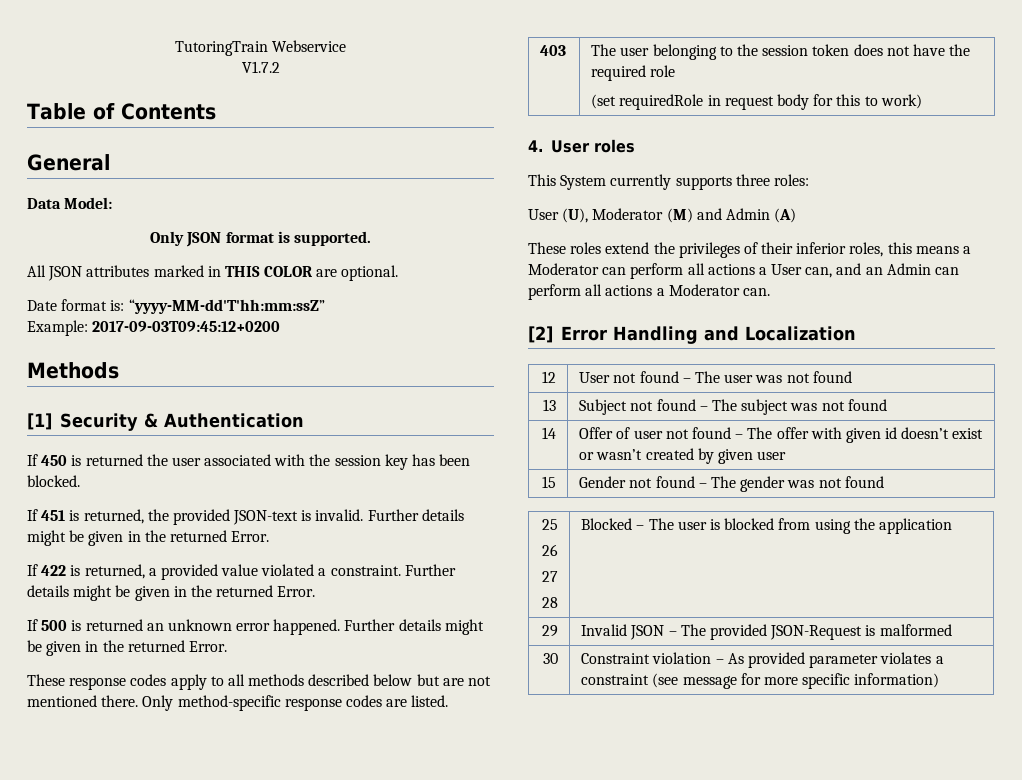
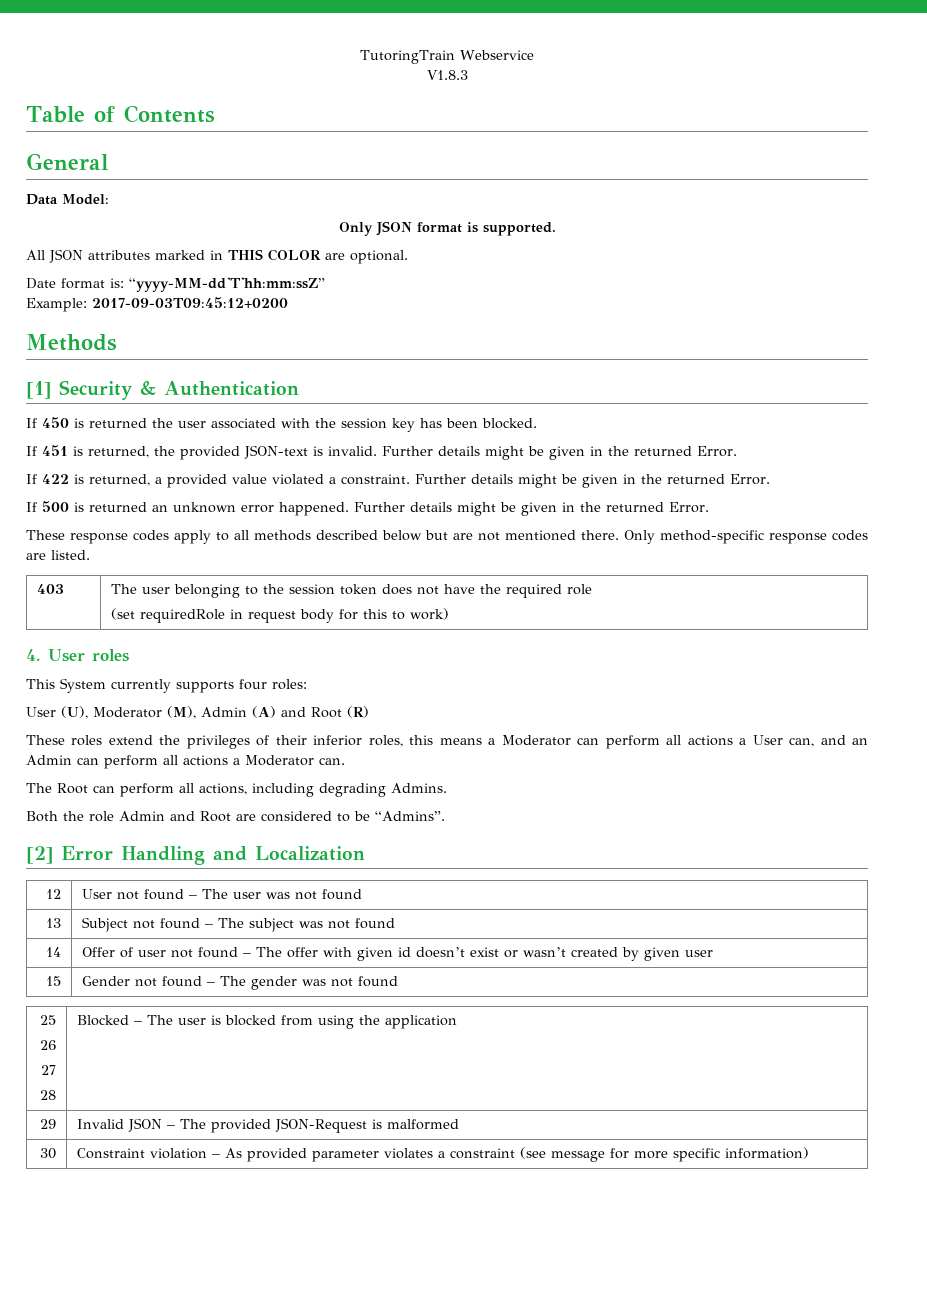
[241,61,280,73] V1.7.2 -> [426,70,468,80] V1.8.3
[735,174,770,186] three -> [239,679,267,690] four
[666,208,722,223] (M) and -> [167,706,196,719] (M),
(797, 215) none -> [281,706,369,718] and Root (R)
(770, 292) none -> [26,783,447,797] [26,811,445,822] // The Root can perform all actions, including degrading Admins. // Both the role Admin and Root are considered to be “Admins”.

